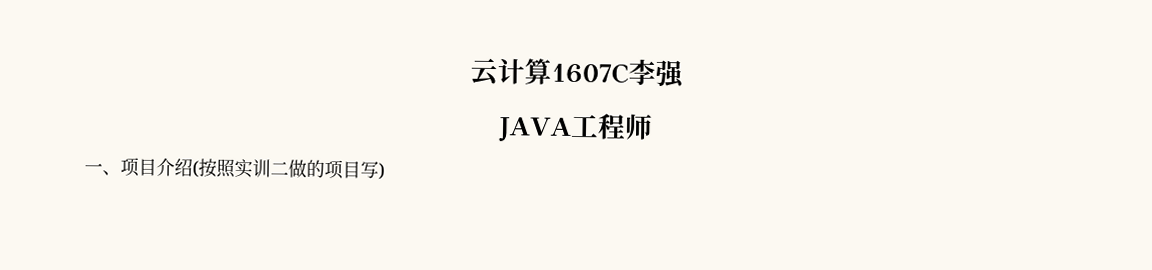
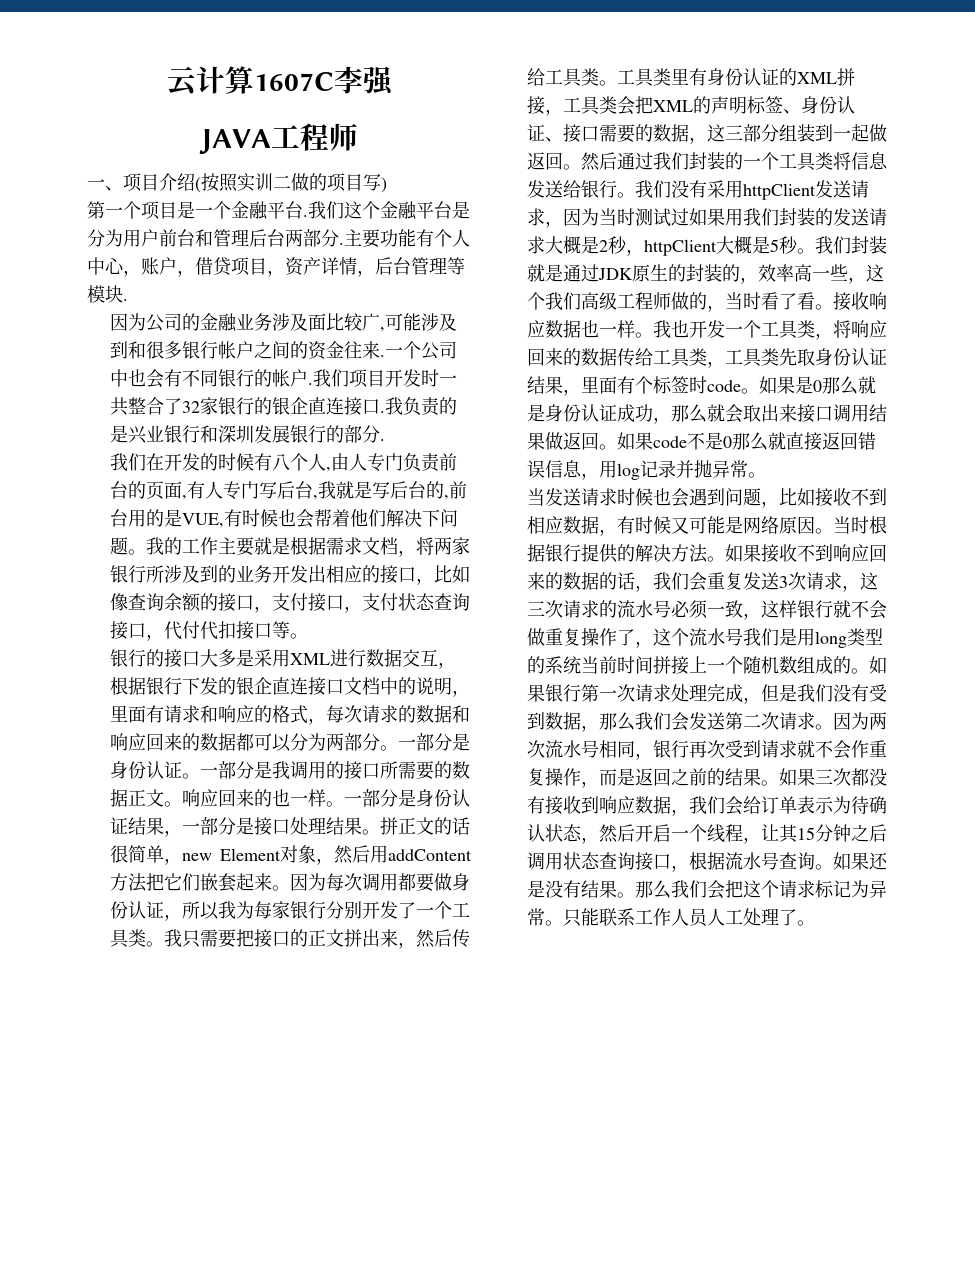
(385, 171) none -> [87,201,470,220] [87,229,470,248] [87,257,465,277] [87,285,128,303] [109,313,457,332] [109,341,457,360] [109,369,457,388] [109,397,457,416] [109,425,385,444] [109,453,457,472] [109,481,467,500] [109,509,458,528] [109,537,470,557] [109,565,470,585] [109,593,470,613] [109,621,308,641] [109,649,456,669] [109,677,470,697] [109,705,470,725] [109,733,470,752] [109,761,470,780] [109,789,470,807] [109,817,470,837] [109,845,472,865] [109,873,470,892] [109,901,470,921] [109,929,470,949] [526,68,855,87] [526,96,855,116] [526,124,887,144] [526,152,888,171] [526,180,869,200] [526,208,887,228] [526,236,887,256] [526,264,884,284] [526,292,887,312] [526,320,887,340] [526,348,887,368] [526,376,876,396] [526,404,887,424] [526,432,876,451] [526,460,766,480] [526,488,887,508] [526,516,887,536] [526,544,887,563] [526,572,878,592] [526,600,887,620] [526,628,883,648] [526,656,887,675] [526,683,887,704] [526,712,887,732] [526,740,887,760] [526,768,887,788] [526,796,887,816] [526,824,887,844] [526,852,888,872] [526,880,887,899] [526,908,815,927] // 第一个项目是一个金融平台.我们这个金融平台是分为用户前台和管理后台两部分.主要功能有个人中心，账户，借贷项目，资产详情，后台管理等模块. // 因为公司的金融业务涉及面比较广,可能涉及到和很多银行帐户之间的资金往来.一个公司中也会有不同银行的帐户.我们项目开发时一共整合了32家银行的银企直连接口.我负责的是兴业银行和深圳发展银行的部分. // 我们在开发的时候有八个人,由人专门负责前台的页面,有人专门写后台,我就是写后台的,前台用的是VUE,有时候也会帮着他们解决下问题。我的工作主要就是根据需求文档，将两家银行所涉及到的业务开发出相应的接口，比如像查询余额的接口，支付接口，支付状态查询接口，代付代扣接口等。 // 银行的接口大多是采用XML进行数据交互，根据银行下发的银企直连接口文档中的说明，里面有请求和响应的格式，每次请求的数据和响应回来的数据都可以分为两部分。一部分是身份认证。一部分是我调用的接口所需要的数据正文。响应回来的也一样。一部分是身份认证结果，一部分是接口处理结果。拼正文的话很简单，new Element对象，然后用addContent方法把它们嵌套起来。因为每次调用都要做身份认证，所以我为每家银行分别开发了一个工具类。我只需要把接口的正文拼出来，然后传给工具类。工具类里有身份认证的XML拼接，工具类会把XML的声明标签、身份认证、接口需要的数据，这三部分组装到一起做返回。然后通过我们封装的一个工具类将信息发送给银行。我们没有采用httpClient发送请求，因为当时测试过如果用我们封装的发送请求大概是2秒，httpClient大概是5秒。我们封装就是通过JDK原生的封装的，效率高一些，这个我们高级工程师做的，当时看了看。接收响应数据也一样。我也开发一个工具类，将响应回来的数据传给工具类，工具类先取身份认证结果，里面有个标签时code。如果是0那么就是身份认证成功，那么就会取出来接口调用结果做返回。如果code不是0那么就直接返回错误信息，用log记录并抛异常。 // 当发送请求时候也会遇到问题，比如接收不到相应数据，有时候又可能是网络原因。当时根据银行提供的解决方法。如果接收不到响应回来的数据的话，我们会重复发送3次请求，这三次请求的流水号必须一致，这样银行就不会做重复操作了，这个流水号我们是用long类型的系统当前时间拼接上一个随机数组成的。如果银行第一次请求处理完成，但是我们没有受到数据，那么我们会发送第二次请求。因为两次流水号相同，银行再次受到请求就不会作重复操作，而是返回之前的结果。如果三次都没有接收到响应数据，我们会给订单表示为待确认状态，然后开启一个线程，让其15分钟之后调用状态查询接口，根据流水号查询。如果还是没有结果。那么我们会把这个请求标记为异常。只能联系工作人员人工处理了。

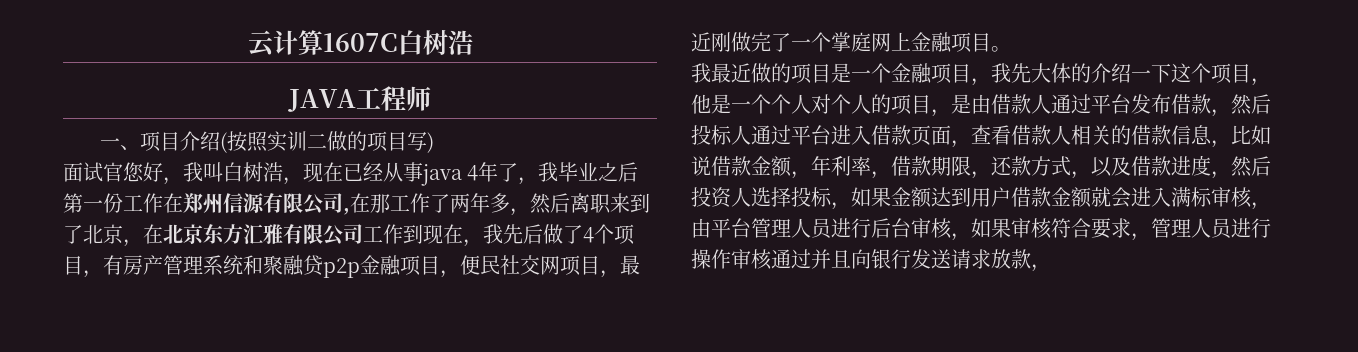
[333,66,394,96] 李强 -> [397,30,473,55] 白树浩
[87,201,470,220] [87,229,470,248] [87,257,465,277] [87,285,128,303] [109,313,457,332] [109,341,457,360] [109,369,457,388] [109,397,457,416] [109,425,385,444] [109,453,457,472] [109,481,467,500] [109,509,458,528] [109,537,470,557] [109,565,470,585] [109,593,470,613] [109,621,308,641] [109,649,456,669] [109,677,470,697] [109,705,470,725] [109,733,470,752] [109,761,470,780] [109,789,470,807] [109,817,470,837] [109,845,472,865] [109,873,470,892] [109,901,470,921] [109,929,470,949] [526,68,855,87] [526,96,855,116] [526,124,887,144] [526,152,888,171] [526,180,869,200] [526,208,887,228] [526,236,887,256] [526,264,884,284] [526,292,887,312] [526,320,887,340] [526,348,887,368] [526,376,876,396] [526,404,887,424] [526,432,876,451] [526,460,766,480] [526,488,887,508] [526,516,887,536] [526,544,887,563] [526,572,878,592] [526,600,887,620] [526,628,883,648] [526,656,887,675] [526,683,887,704] [526,712,887,732] [526,740,887,760] [526,768,887,788] [526,796,887,816] [526,824,887,844] [526,852,888,872] [526,880,887,899] [526,908,815,927] 第一个项目是一个金融平台.我们这个金融平台是分为用户前台和管理后台两部分.主要功能有个人中心，账户，借贷项目，资产详情，后台管理等模块. // 因为公司的金融业务涉及面比较广,可能涉及到和很多银行帐户之间的资金往来.一个公司中也会有不同银行的帐户.我们项目开发时一共整合了32家银行的银企直连接口.我负责的是兴业银行和深圳发展银行的部分. // 我们在开发的时候有八个人,由人专门负责前台的页面,有人专门写后台,我就是写后台的,前台用的是VUE,有时候也会帮着他们解决下问题。我的工作主要就是根据需求文档，将两家银行所涉及到的业务开发出相应的接口，比如像查询余额的接口，支付接口，支付状态查询接口，代付代扣接口等。 // 银行的接口大多是采用XML进行数据交互，根据银行下发的银企直连接口文档中的说明，里面有请求和响应的格式，每次请求的数据和响应回来的数据都可以分为两部分。一部分是身份认证。一部分是我调用的接口所需要的数据正文。响应回来的也一样。一部分是身份认证结果，一部分是接口处理结果。拼正文的话很简单，new Element对象，然后用addContent方法把它们嵌套起来。因为每次调用都要做身份认证，所以我为每家银行分别开发了一个工具类。我只需要把接口的正文拼出来，然后传给工具类。工具类里有身份认证的XML拼接，工具类会把XML的声明标签、身份认证、接口需要的数据，这三部分组装到一起做返回。然后通过我们封装的一个工具类将信息发送给银行。我们没有采用httpClient发送请求，因为当时测试过如果用我们封装的发送请求大概是2秒，httpClient大概是5秒。我们封装就是通过JDK原生的封装的，效率高一些，这个我们高级工程师做的，当时看了看。接收响应数据也一样。我也开发一个工具类，将响应回来的数据传给工具类，工具类先取身份认证结果，里面有个标签时code。如果是0那么就是身份认证成功，那么就会取出来接口调用结果做返回。如果code不是0那么就直接返回错误信息，用log记录并抛异常。 // 当发送请求时候也会遇到问题，比如接收不到相应数据，有时候又可能是网络原因。当时根据银行提供的解决方法。如果接收不到响应回来的数据的话，我们会重复发送3次请求，这三次请求的流水号必须一致，这样银行就不会做重复操作了，这个流水号我们是用long类型的系统当前时间拼接上一个随机数组成的。如果银行第一次请求处理完成，但是我们没有受到数据，那么我们会发送第二次请求。因为两次流水号相同，银行再次受到请求就不会作重复操作，而是返回之前的结果。如果三次都没有接收到响应数据，我们会给订单表示为待确认状态，然后开启一个线程，让其15分钟之后调用状态查询接口，根据流水号查询。如果还是没有结果。那么我们会把这个请求标记为异常。只能联系工作人员人工处理了。 -> [63,162,639,186] [63,193,650,216] [63,224,635,247] [63,255,640,278] [691,32,1011,53] [691,63,1271,86] [691,94,1271,117] [691,125,1271,148] [691,155,1271,179] [691,187,1271,210] [691,218,1271,241] [691,249,1051,272] 面试官您好，我叫白树浩，现在已经从事java 4年了，我毕业之后第一份工作在郑州信源有限公司,在那工作了两年多，然后离职来到了北京，在北京东方汇雅有限公司工作到现在，我先后做了4个项目，有房产管理系统和聚融贷p2p金融项目，便民社交网项目，最近刚做完了一个掌庭网上金融项目。 // 我最近做的项目是一个金融项目，我先大体的介绍一下这个项目，他是一个个人对个人的项目，是由借款人通过平台发布借款，然后投标人通过平台进入借款页面，查看借款人相关的借款信息，比如说借款金额，年利率，借款期限，还款方式，以及借款进度，然后投资人选择投标，如果金额达到用户借款金额就会进入满标审核，由平台管理人员进行后台审核，如果审核符合要求，管理人员进行操作审核通过并且向银行发送请求放款，

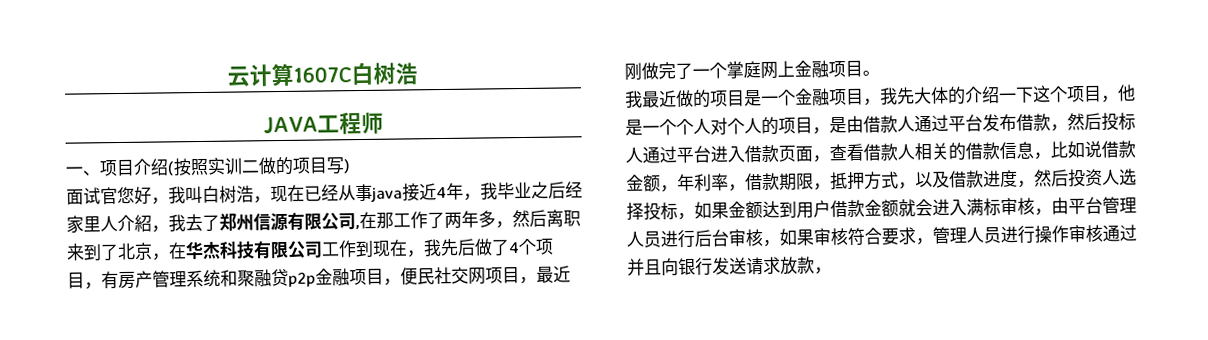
[467,162,519,182] 4年了 -> [402,182,464,202] 接近4年
[63,193,183,213] 第一份工作在 -> [565,181,583,199] [66,213,220,234] 经家里人介紹，我去了
[163,224,283,244] 北京东方汇雅 -> [185,241,255,260] 华杰科技
[991,156,1031,176] 还款 -> [830,171,865,191] 抵押

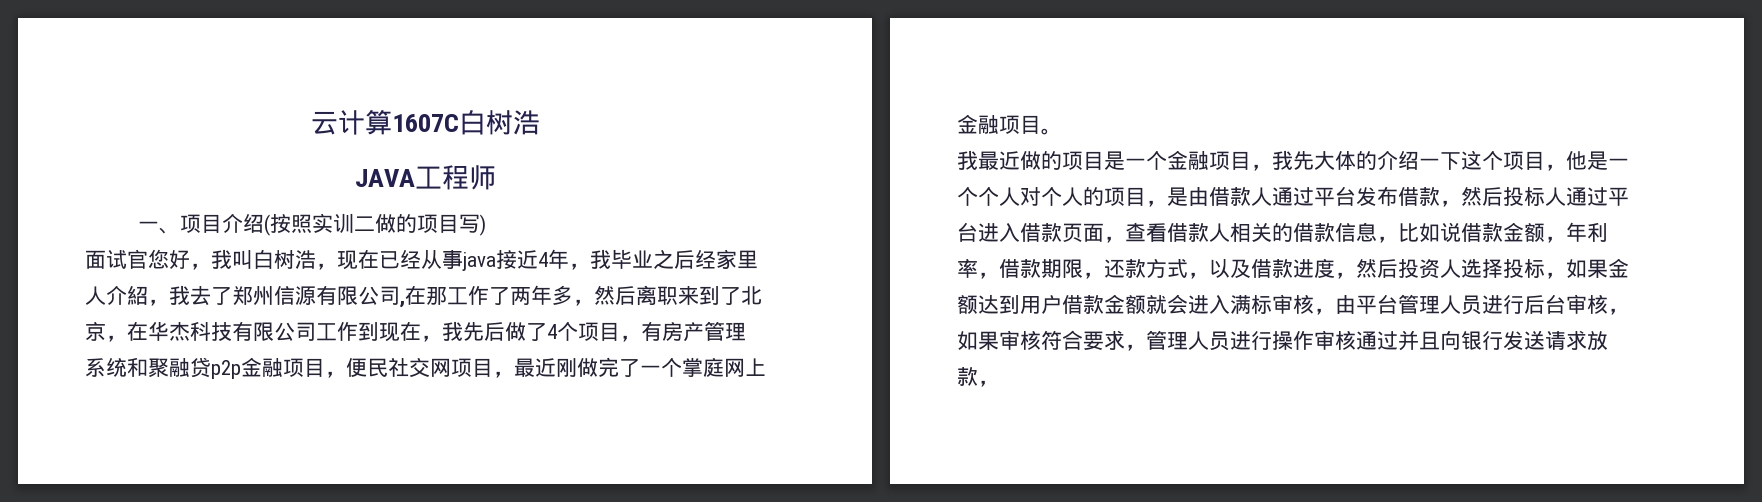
[830,171,865,191] 抵押 -> [1104,259,1146,278] 还款

